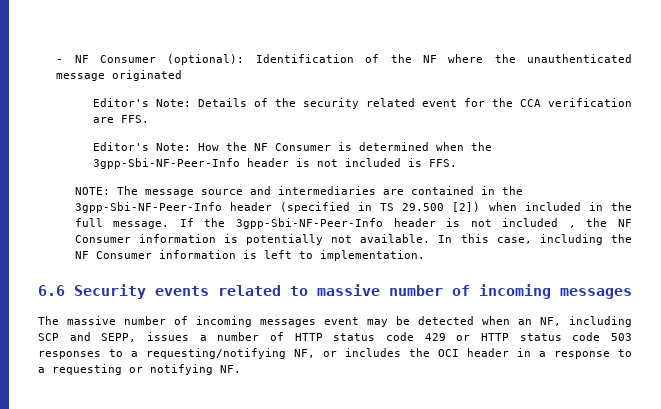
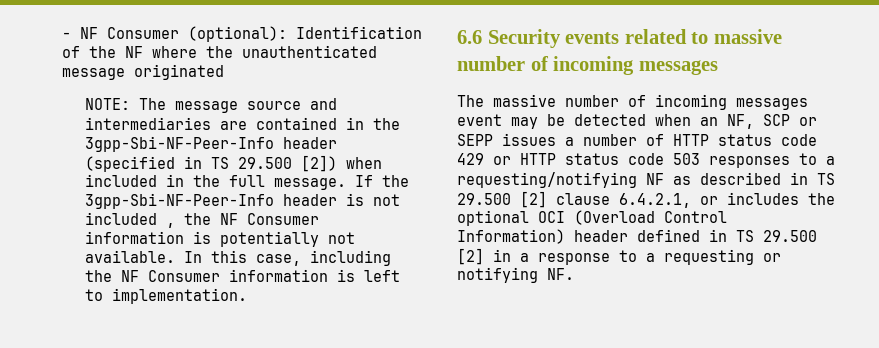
[92,98,632,109] [92,115,149,123] [92,142,492,151] [92,158,457,169] // Editor's Note: Details of the security related event for the CCA verification are FFS. // Editor's Note: How the NF Consumer is determined when the 3gpp-Sbi-NF-Peer-Info header is not included is FFS. -> (224, 72) none
[569,316,632,327] [38,332,137,342] including SCP and SEPP, -> [763,114,817,126] [457,134,493,146] SCP or SEPP
[294,348,509,358] NF, or includes the OCI header -> [646,172,835,185] [457,191,835,208] [457,210,727,226] [457,229,817,244] [457,248,484,265] NF as described in TS 29.500 [2] clause 6.4.2.1, or includes the optional OCI (Overload Control Information) header defined in TS 29.500 [2]

